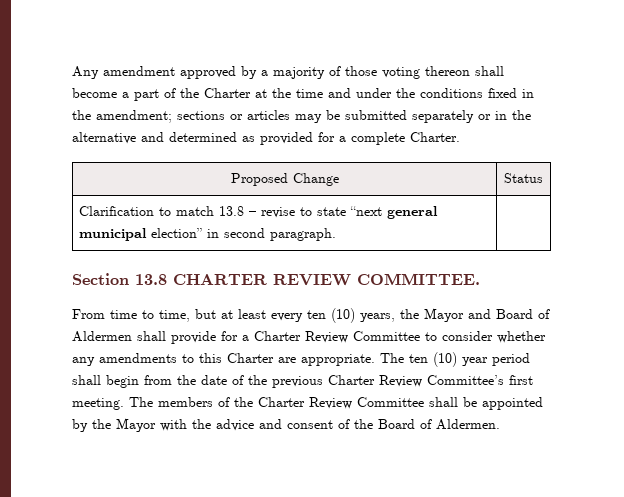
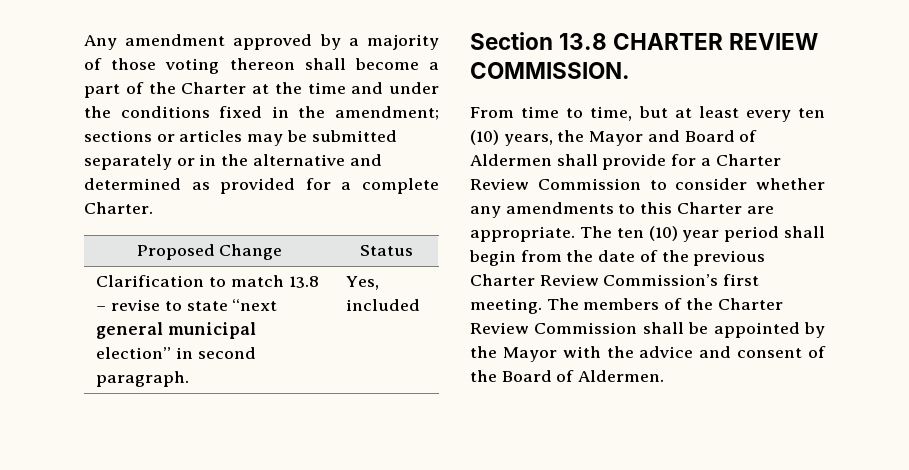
(337, 234) none -> [346,276,380,290] [346,299,421,311] Yes, included
[357,273,480,285] COMMITTEE. -> [470,62,630,79] COMMISSION.
[353,331,420,341] Committee -> [537,178,641,190] Commission
[427,375,504,385] Committee’s -> [603,274,719,286] Commission’s
[357,397,424,407] Committee -> [534,322,638,334] Commission

